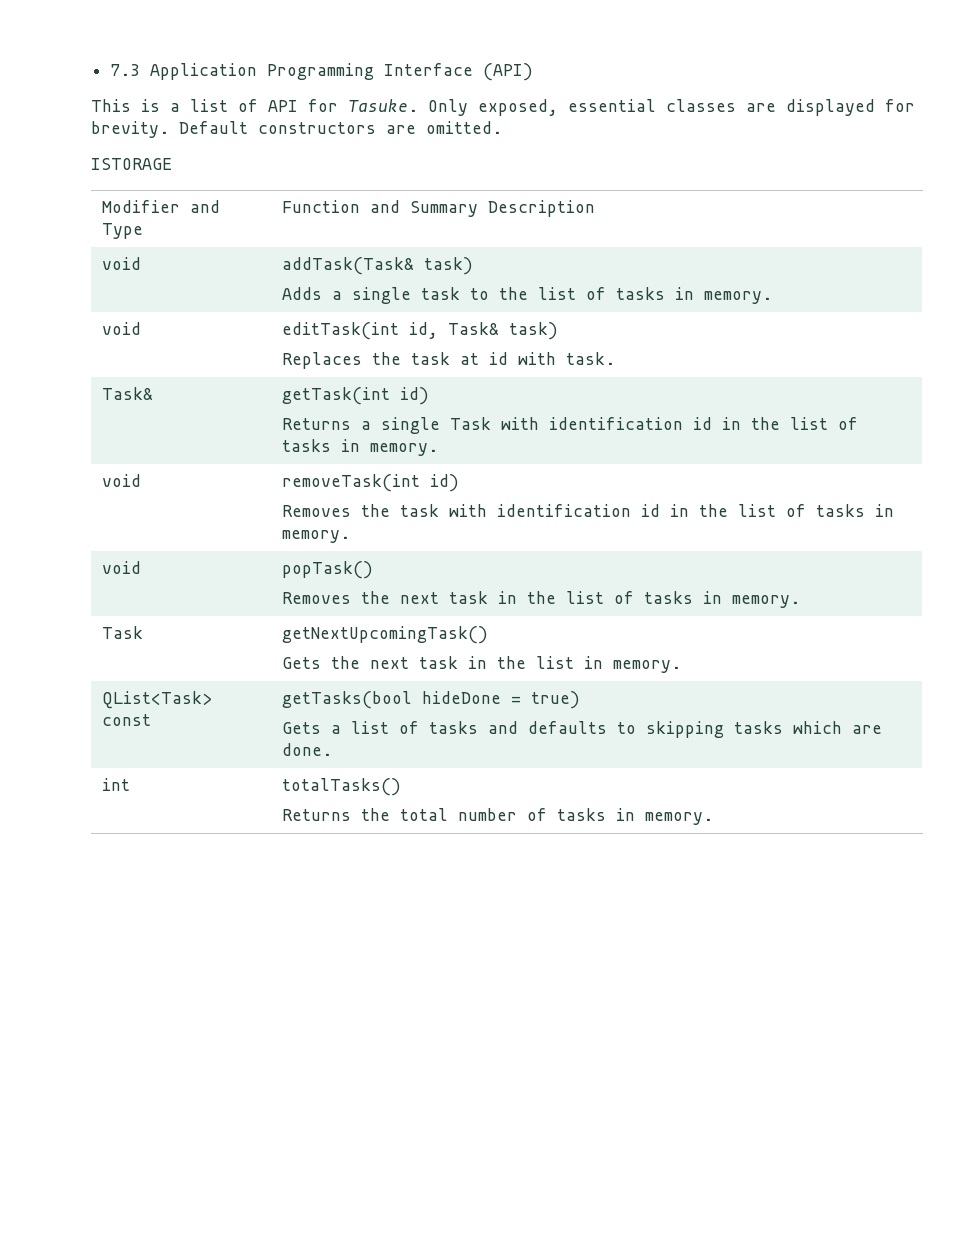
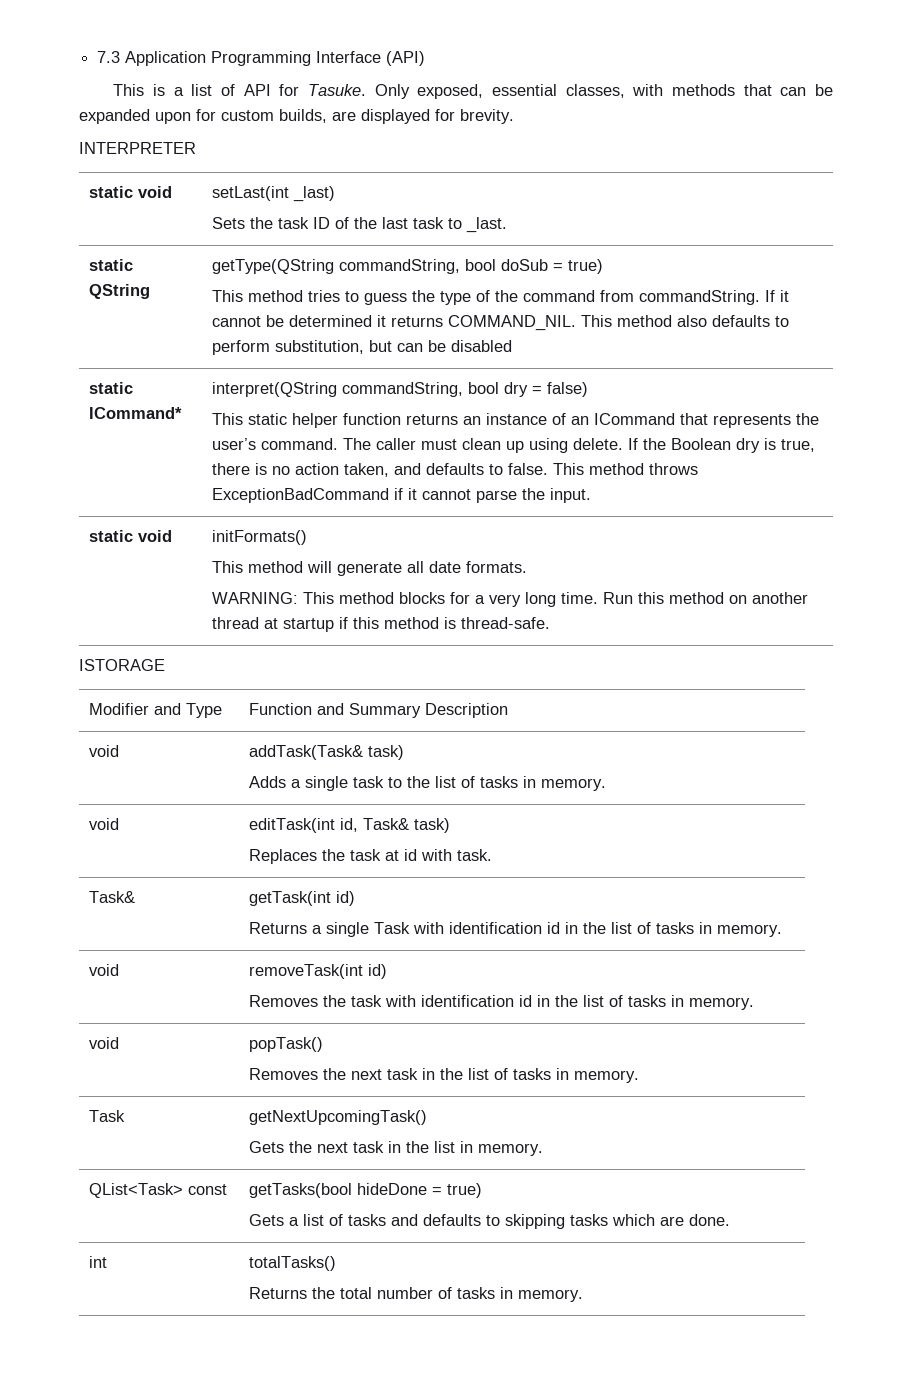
[666,99,915,116] [91,121,502,138] classes are displayed for brevity. Default constructors are omitted. -> [565,84,834,98] [79,109,514,124] [79,142,196,154] [89,186,173,198] [212,186,336,202] [212,217,508,233] [89,259,134,271] [89,284,151,299] [212,259,604,274] [212,290,790,305] [212,315,790,331] [212,340,513,355] [89,382,134,394] [89,407,183,419] [212,382,589,397] [212,413,820,428] [212,438,816,453] [212,463,699,477] [212,488,592,503] [89,530,173,542] [212,530,308,545] [212,561,528,576] [212,592,809,607] [212,617,551,632] classes, with methods that can be expanded upon for custom builds, are displayed for brevity. // INTERPRETER // static void | setLast(int _last) // Sets the task ID of the last task to _last. // static QString | getType(QString commandString, bool doSub = true) // This method tries to guess the type of the command from commandString. If it cannot be determined it returns COMMAND_NIL. This method also defaults to perform substitution, but can be disabled // static ICommand* | interpret(QString commandString, bool dry = false) // This static helper function returns an instance of an ICommand that represents the user’s command. The caller must clean up using delete. If the Boolean dry is true, there is no action taken, and defaults to false. This method throws ExceptionBadCommand if it cannot parse the input. // static void | initFormats() // This method will generate all date formats. // WARNING: This method blocks for a very long time. Run this method on another thread at startup if this method is thread-safe.

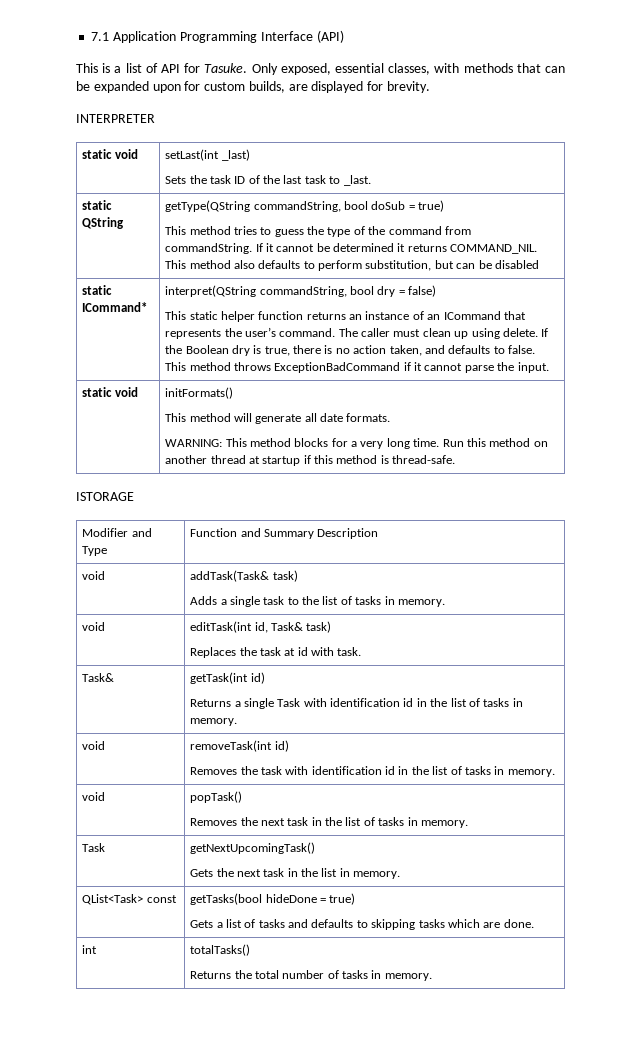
[97,51,121,63] 7.3 -> [91,32,110,41] 7.1

